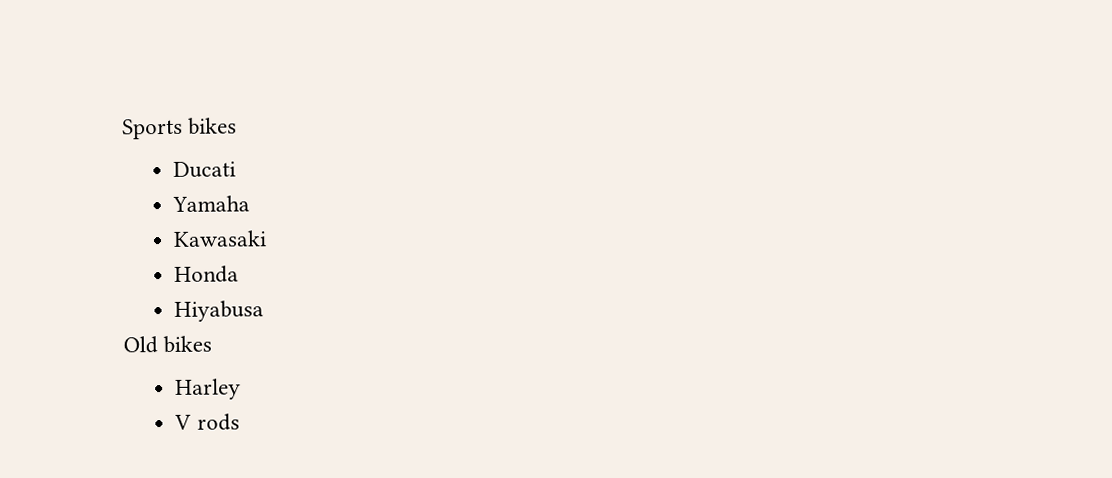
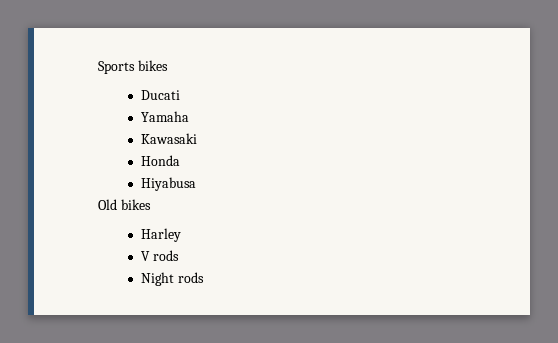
(240, 422) none -> [140,272,204,286] // Night rods

